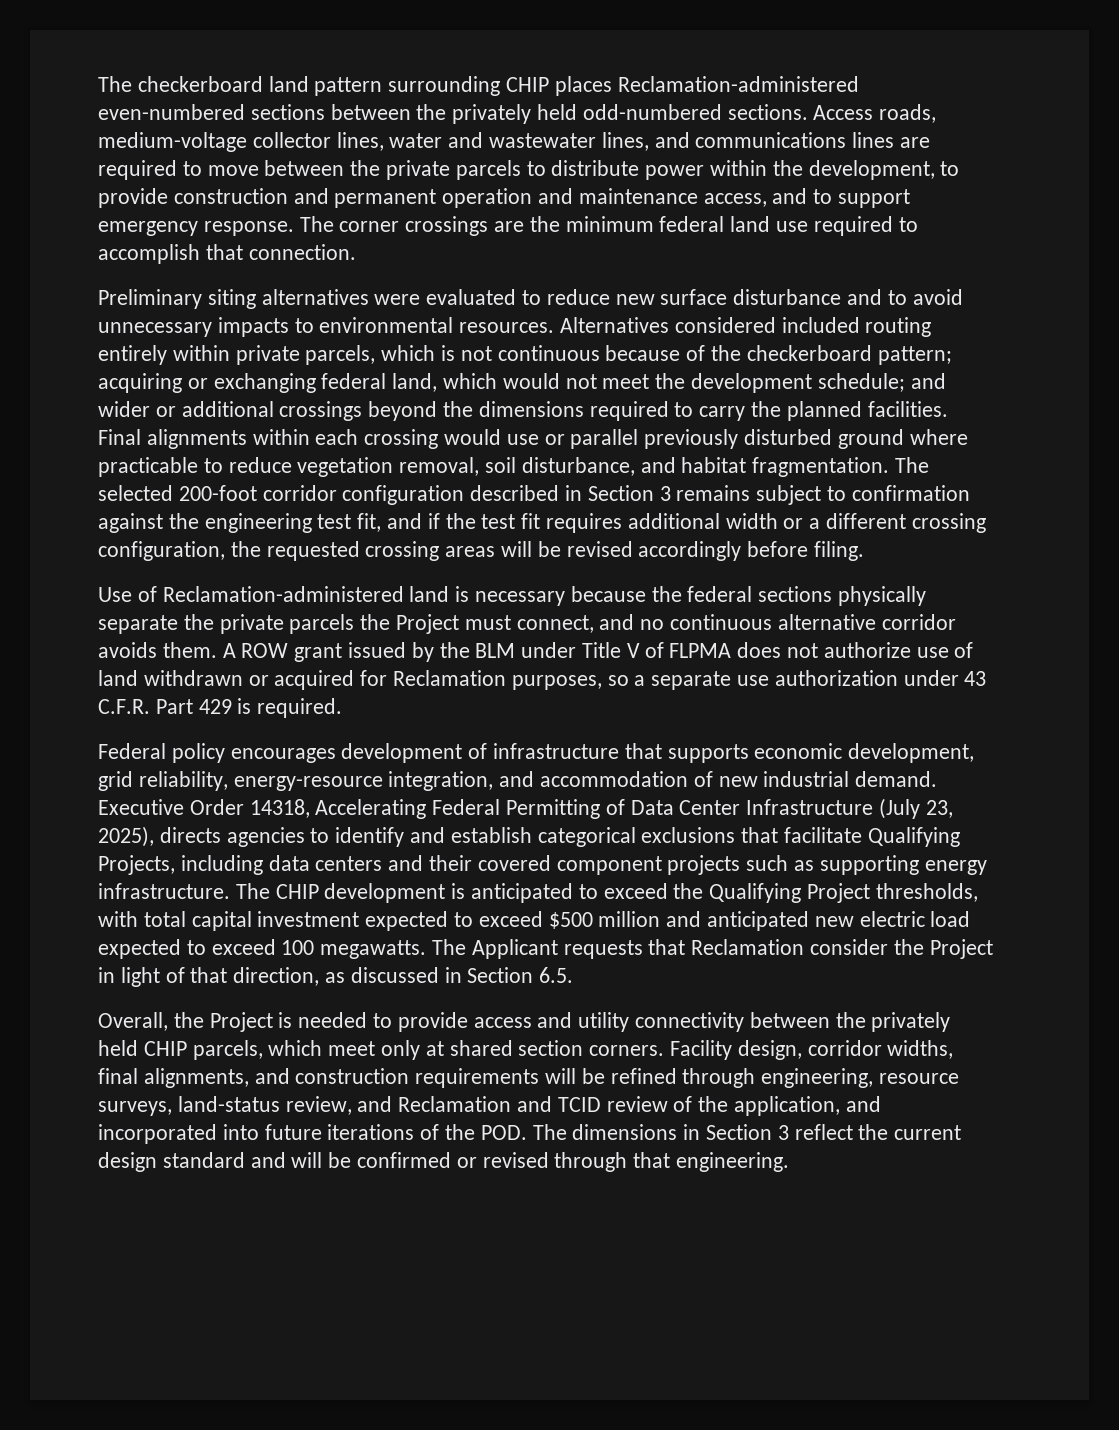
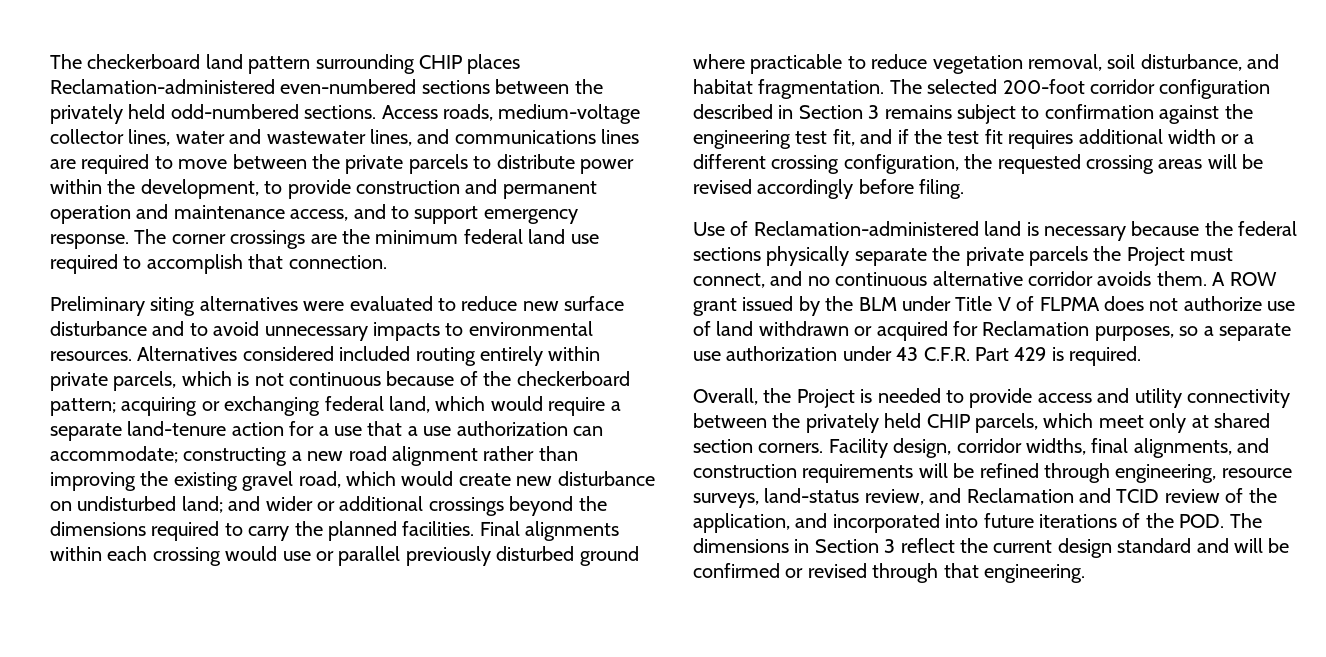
[565,373,905,393] not meet the development schedule; -> [548,397,621,416] [50,421,603,441] [50,446,578,466] [50,471,655,491] [50,496,223,513] require a separate land-tenure action for a use that a use authorization can accommodate; constructing a new road alignment rather than improving the existing gravel road, which would create new disturbance on undisturbed land;
[98,743,975,763] [98,771,938,791] [98,798,953,819] [98,826,960,847] [98,855,987,875] [98,883,978,903] [98,911,971,931] [98,939,993,959] [98,967,574,987] // Federal policy encourages development of infrastructure that supports economic development, grid reliability, energy-resource integration, and accommodation of new industrial demand. Executive Order 14318, Accelerating Federal Permitting of Data Center Infrastructure (July 23, 2025), directs agencies to identify and establish categorical exclusions that facilitate Qualifying Projects, including data centers and their covered component projects such as supporting energy infrastructure. The CHIP development is anticipated to exceed the Qualifying Project thresholds, with total capital investment expected to exceed $500 million and anticipated new electric load expected to exceed 100 megawatts. The Applicant requests that Reclamation consider the Project in light of that direction, as discussed in Section 6.5. -> (1142, 356) none

